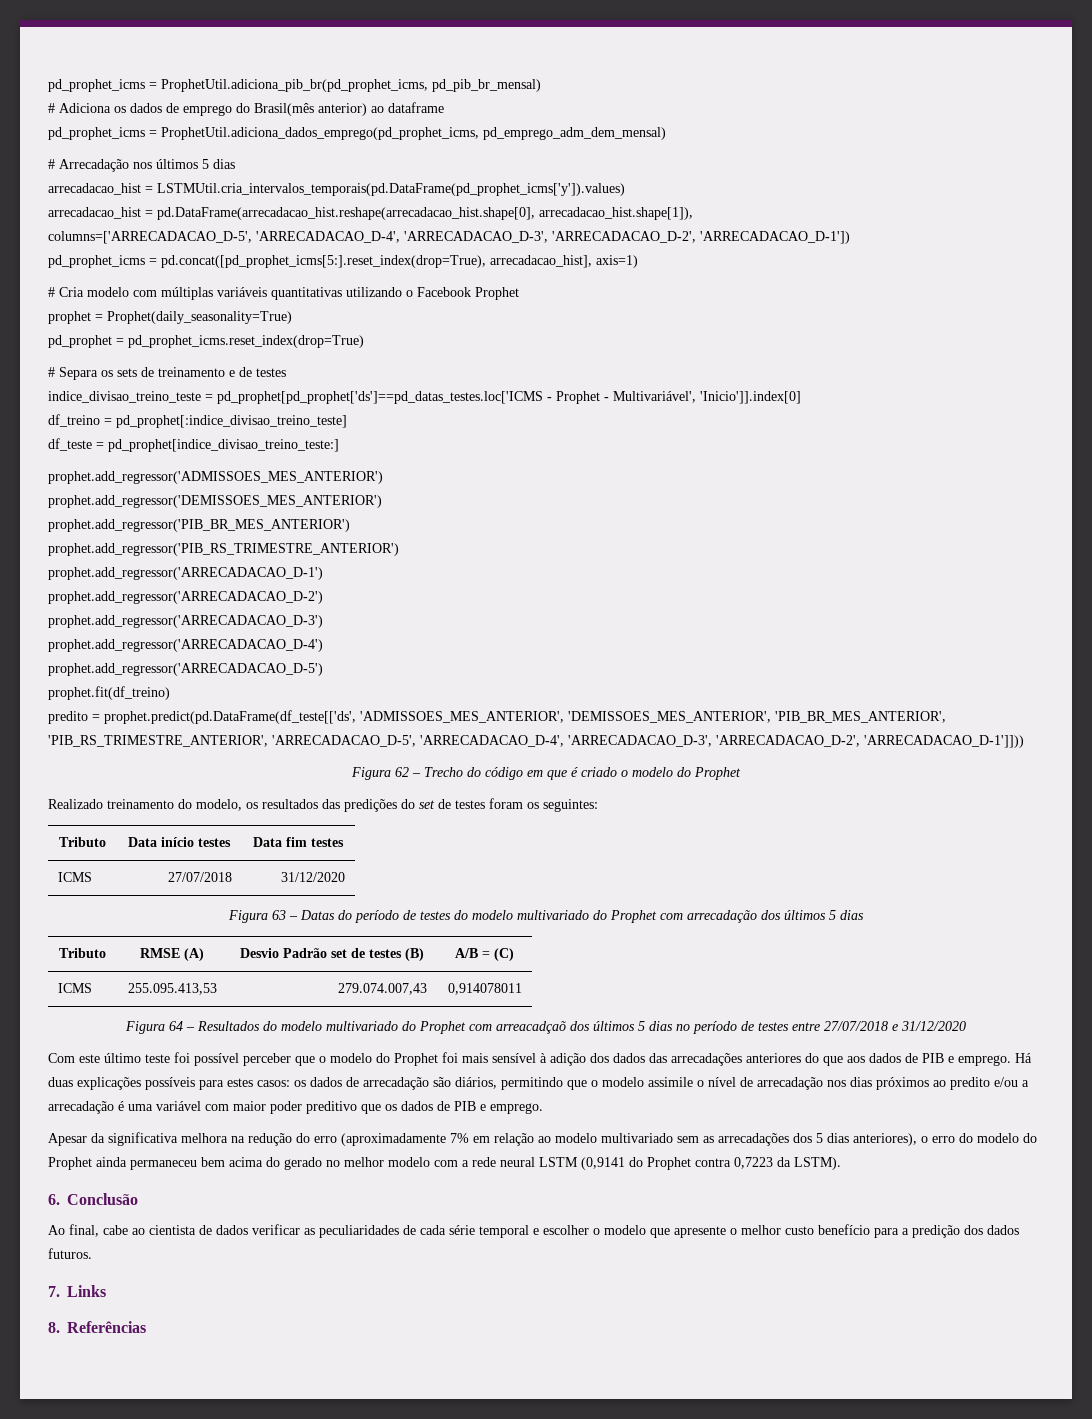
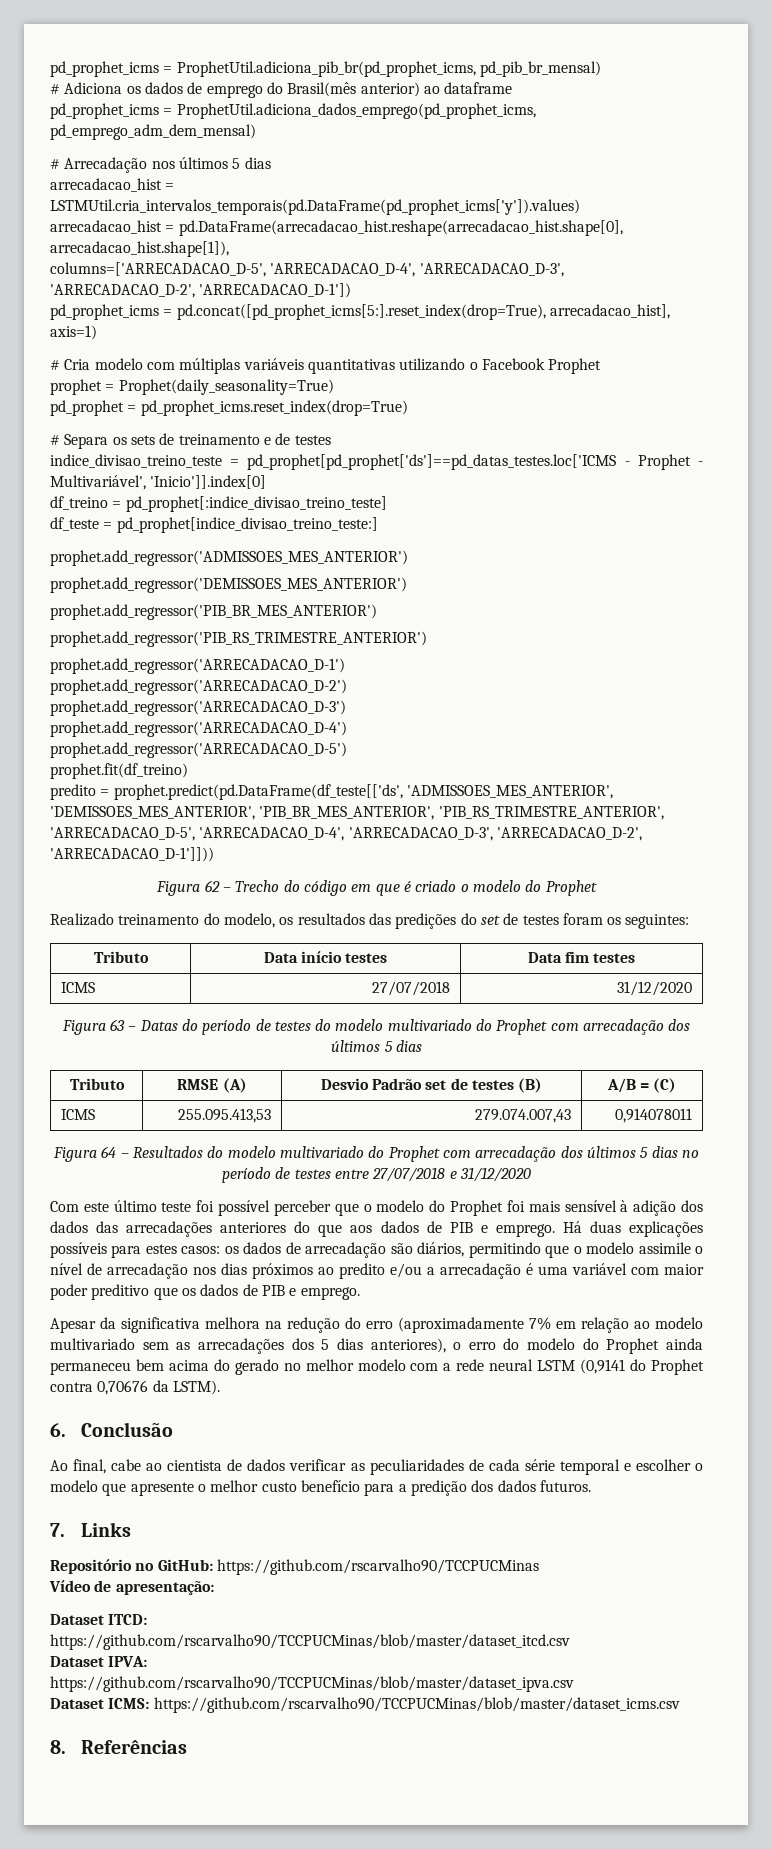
[496,1021,566,1034] arreacadçaõ -> [475,1146,557,1162] arrecadação
[734,1157,773,1169] 0,7223 -> [97,1380,149,1395] 0,70676
(107, 1291) none -> [50,1559,539,1575] [49,1580,214,1595] [50,1614,148,1625] [50,1634,570,1650] [50,1656,148,1667] [50,1676,574,1692] [50,1697,680,1713] // Repositório no GitHub: https://github.com/rscarvalho90/TCCPUCMinas // Vídeo de apresentação: // Dataset ITCD: // https://github.com/rscarvalho90/TCCPUCMinas/blob/master/dataset_itcd.csv // Dataset IPVA: // https://github.com/rscarvalho90/TCCPUCMinas/blob/master/dataset_ipva.csv // Dataset ICMS: https://github.com/rscarvalho90/TCCPUCMinas/blob/master/dataset_icms.csv

